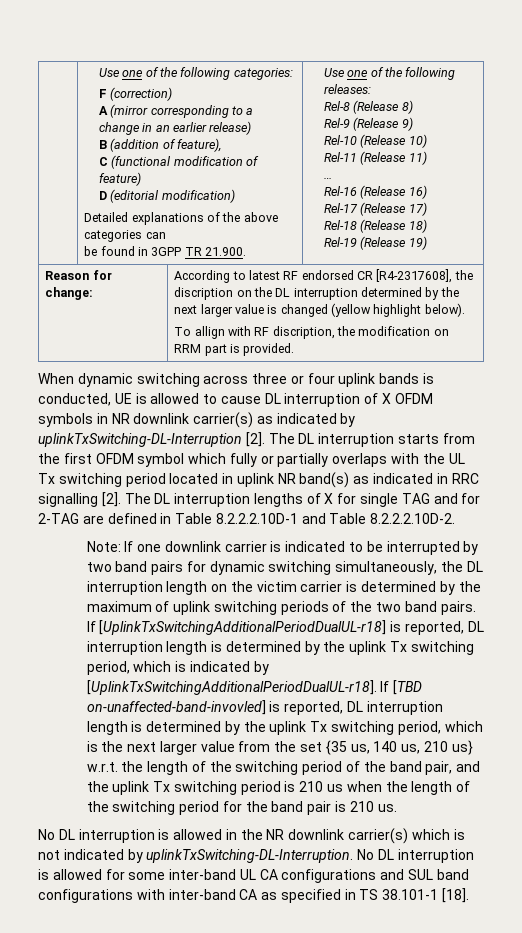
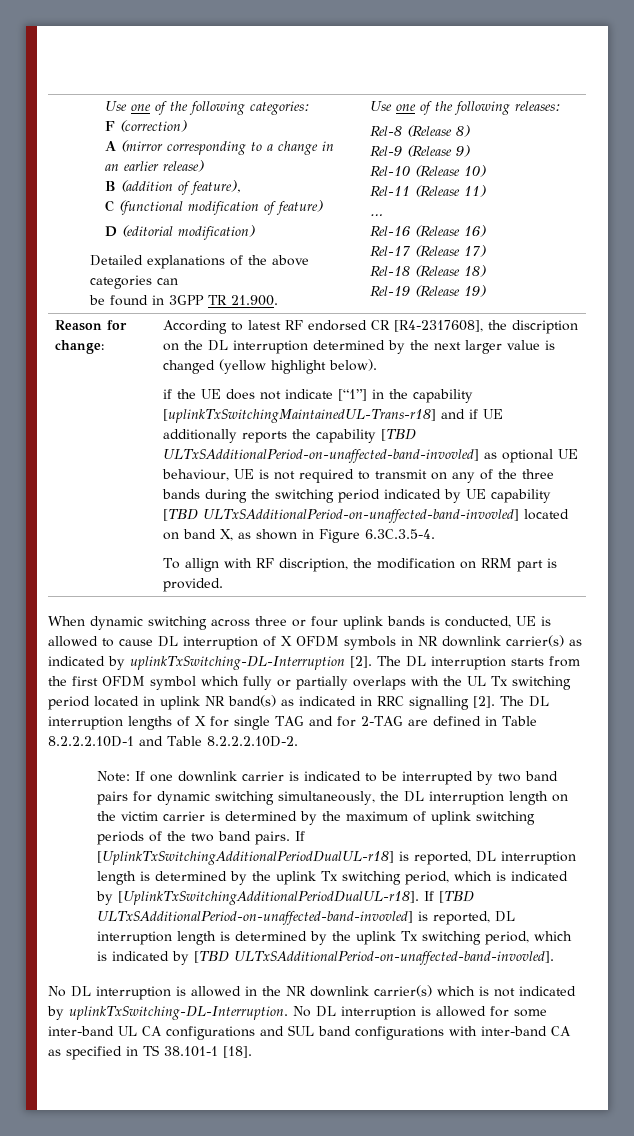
(465, 310) none -> [163,389,474,403] [163,409,504,423] [163,429,417,443] [163,449,579,463] [162,469,555,483] [162,489,552,503] [163,509,570,523] [163,529,436,543] // if the UE does not indicate [“1”] in the capability [uplinkTxSwitchingMaintainedUL-Trans-r18] and if UE additionally reports the capability [TBD ULTxSAdditionalPeriod-on-unaffected-band-invovled] as optional UE behaviour, UE is not required to transmit on any of the three bands during the switching period indicated by UE capability [TBD ULTxSAdditionalPeriod-on-unaffected-band-invovled] located on band X, as shown in Figure 6.3C.3.5-4.
[86,700,266,715] on-unaffected-band-invovled] -> [97,911,414,925] ULTxSAdditionalPeriod-on-unaffected-band-invovled]
[101,740,473,755] [86,761,481,775] [86,781,471,795] [86,801,397,815] the next larger value from the set {35 us, 140 us, 210 us} w.r.t. the length of the switching period of the band pair, and the uplink Tx switching period is 210 us when the length of the switching period for the band pair is 210 us. -> [112,951,555,965] indicated by [TBD ULTxSAdditionalPeriod-on-unaffected-band-invovled].

